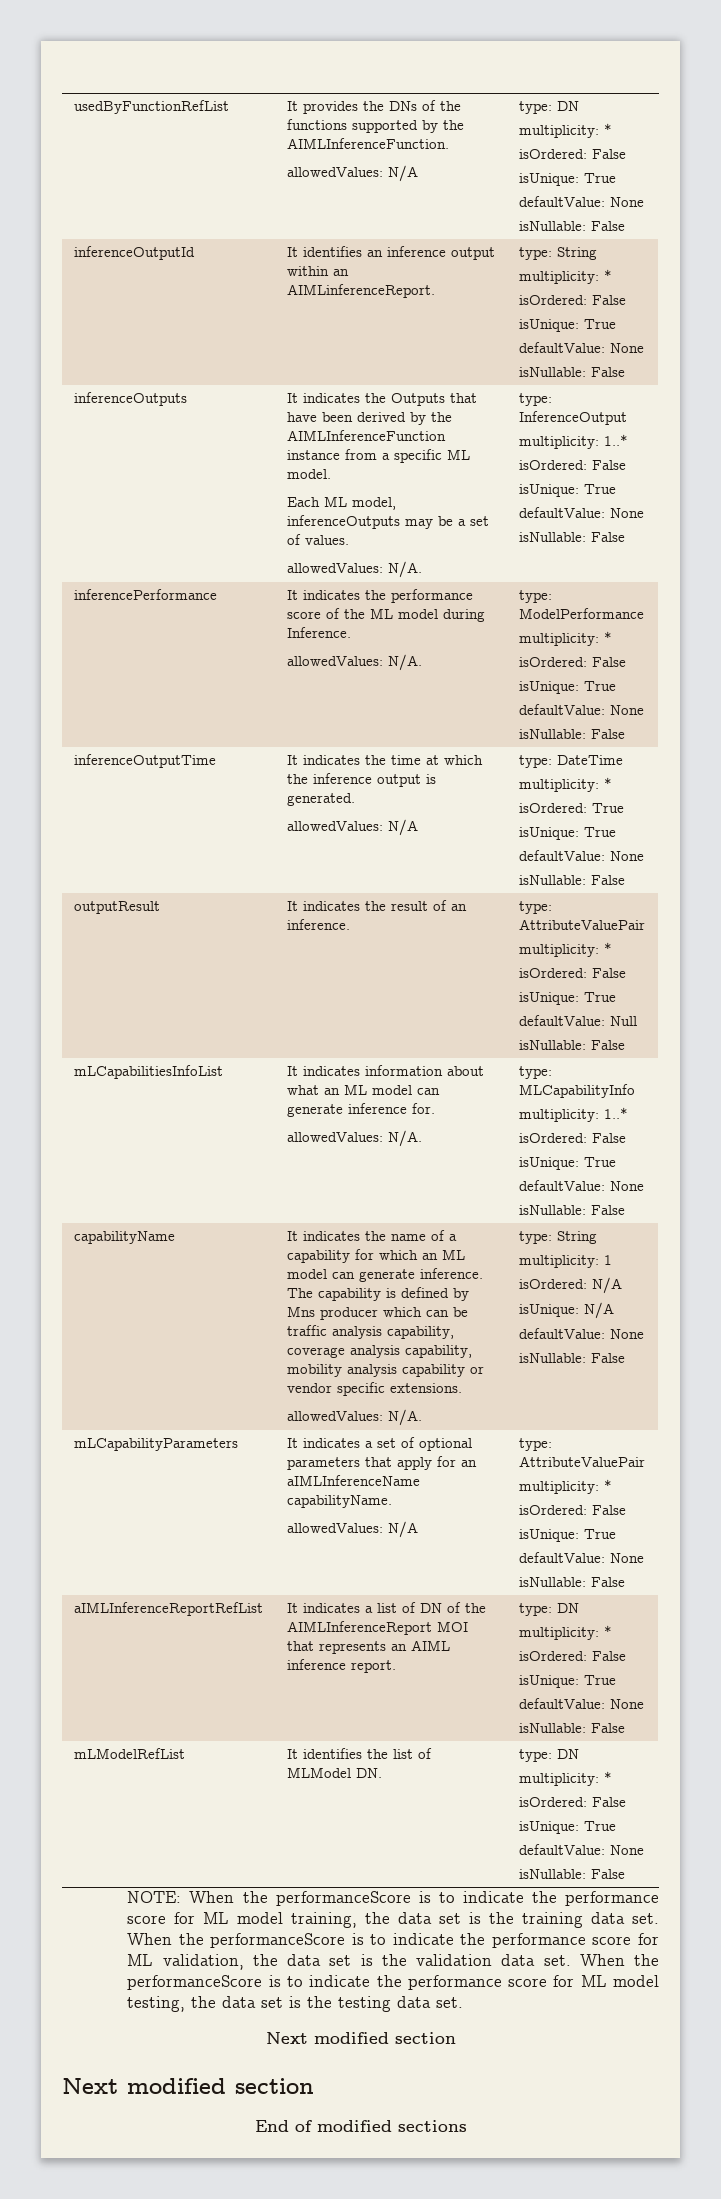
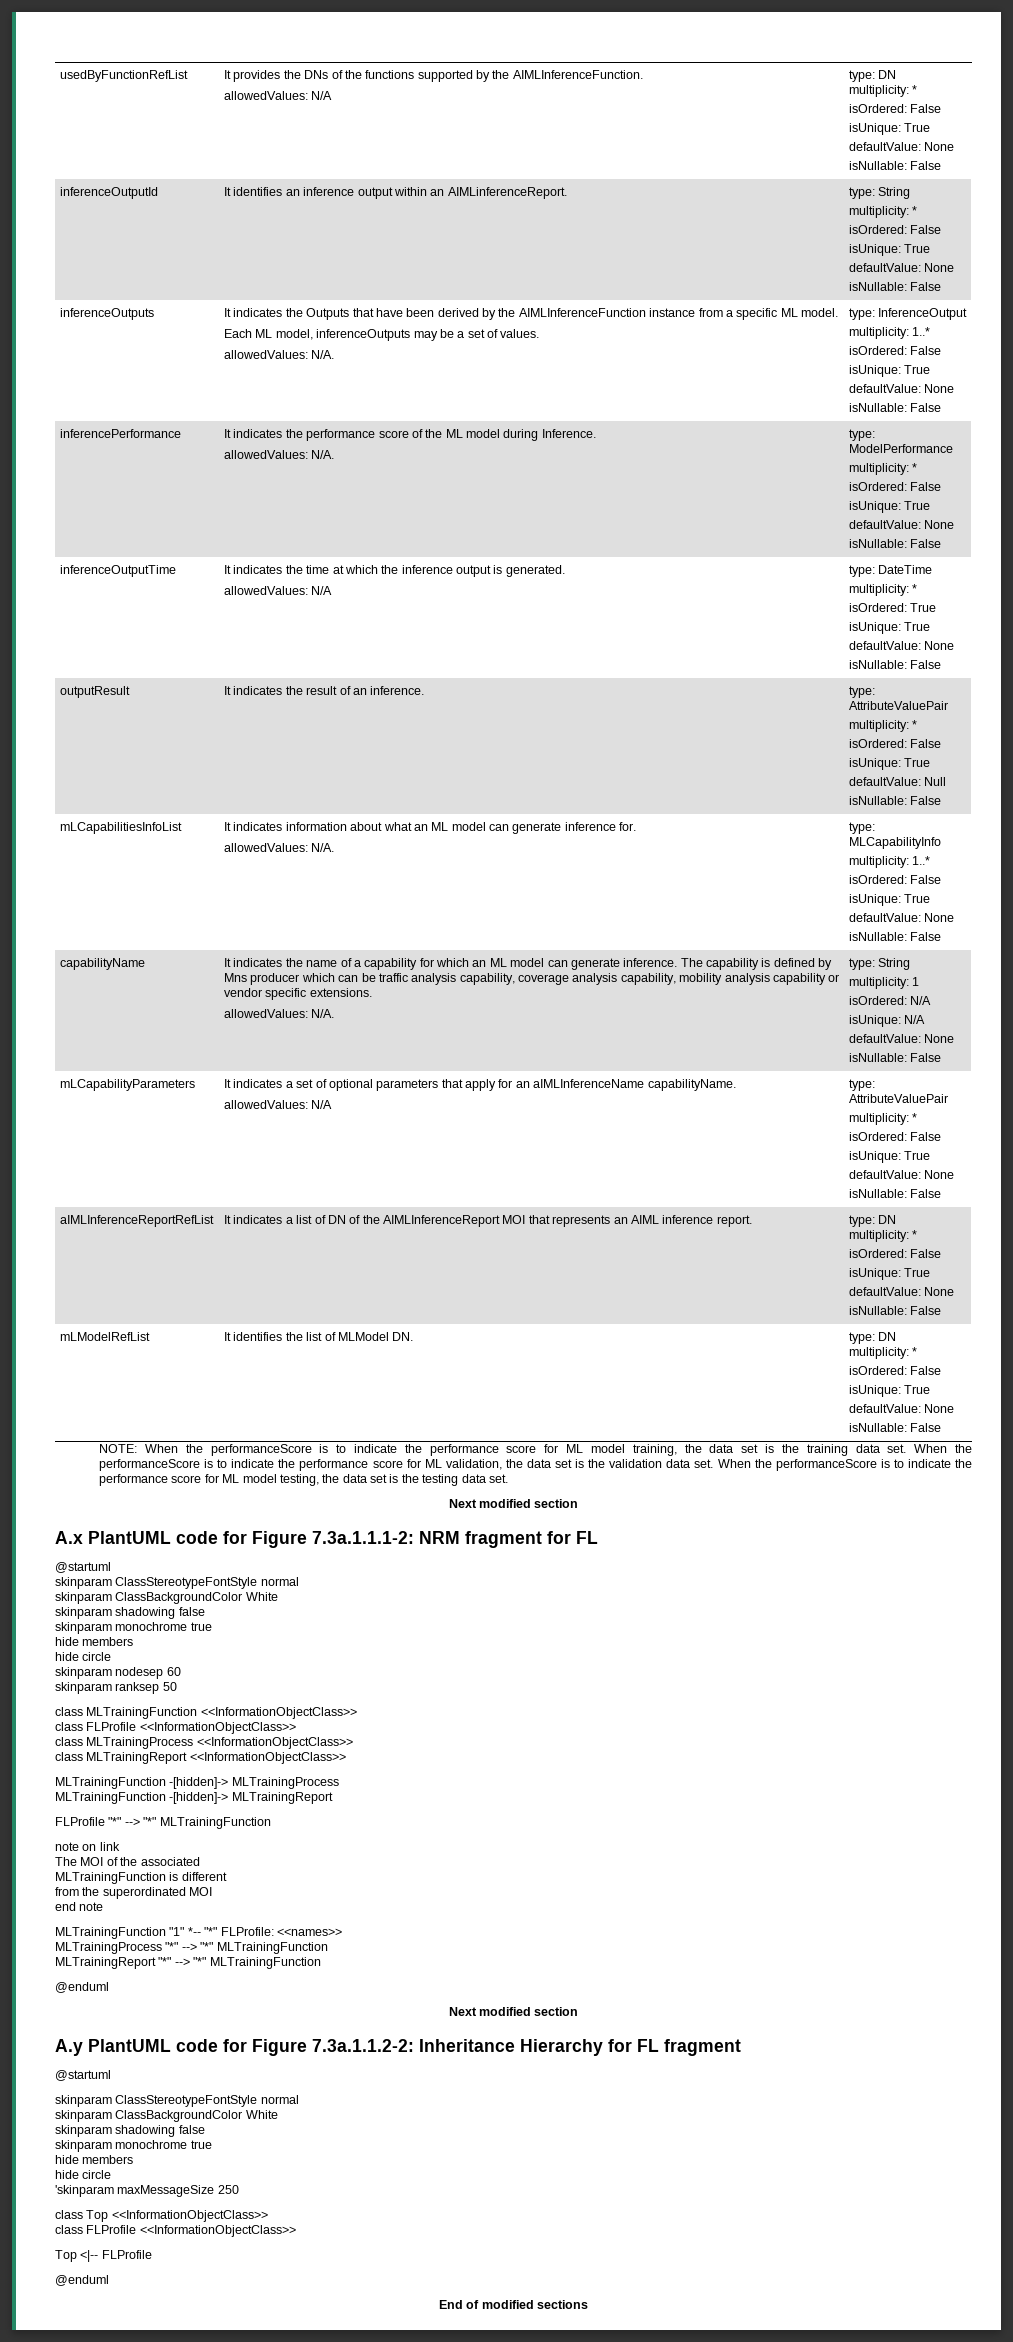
[62,2078,314,2094] Next modified section -> [55,1531,598,1548] [55,1562,111,1573] [55,1577,299,1589] [55,1592,278,1604] [55,1607,205,1619] [55,1622,212,1634] [55,1637,134,1646] [55,1652,112,1661] [55,1667,181,1679] [55,1682,177,1694] [55,1707,357,1719] [55,1722,296,1734] [55,1737,353,1749] [55,1752,346,1764] [55,1777,339,1789] [55,1792,333,1804] [55,1817,271,1829] [55,1842,120,1851] [55,1857,200,1866] [55,1872,227,1884] [55,1887,213,1899] [55,1902,104,1911] [55,1927,342,1939] [55,1942,328,1954] [55,1957,321,1969] [55,1982,109,1993] [448,2007,579,2016] [55,2039,741,2056] [55,2070,111,2081] [55,2095,299,2107] [55,2110,278,2122] [55,2125,205,2137] [55,2140,212,2152] [55,2155,134,2164] [55,2170,112,2179] [55,2185,239,2197] [55,2210,268,2222] [55,2225,296,2237] [55,2250,152,2262] [55,2275,109,2286] A.x PlantUML code for Figure 7.3a.1.1.1-2: NRM fragment for FL // @startuml // skinparam ClassStereotypeFontStyle normal // skinparam ClassBackgroundColor White // skinparam shadowing false // skinparam monochrome true // hide members // hide circle // skinparam nodesep 60 // skinparam ranksep 50 // class MLTrainingFunction <<InformationObjectClass>> // class FLProfile <<InformationObjectClass>> // class MLTrainingProcess <<InformationObjectClass>> // class MLTrainingReport <<InformationObjectClass>> // MLTrainingFunction -[hidden]-> MLTrainingProcess // MLTrainingFunction -[hidden]-> MLTrainingReport // FLProfile "*" --> "*" MLTrainingFunction // note on link // The MOI of the associated // MLTrainingFunction is different // from the superordinated MOI // end note // MLTrainingFunction "1" *-- "*" FLProfile: <<names>> // MLTrainingProcess "*" --> "*" MLTrainingFunction // MLTrainingReport "*" --> "*" MLTrainingFunction // @enduml // Next modified section // A.y PlantUML code for Figure 7.3a.1.1.2-2: Inheritance Hierarchy for FL fragment // @startuml // skinparam ClassStereotypeFontStyle normal // skinparam ClassBackgroundColor White // skinparam shadowing false // skinparam monochrome true // hide members // hide circle // 'skinparam maxMessageSize 250 // class Top <<InformationObjectClass>> // class FLProfile <<InformationObjectClass>> // Top <|-- FLProfile // @enduml

